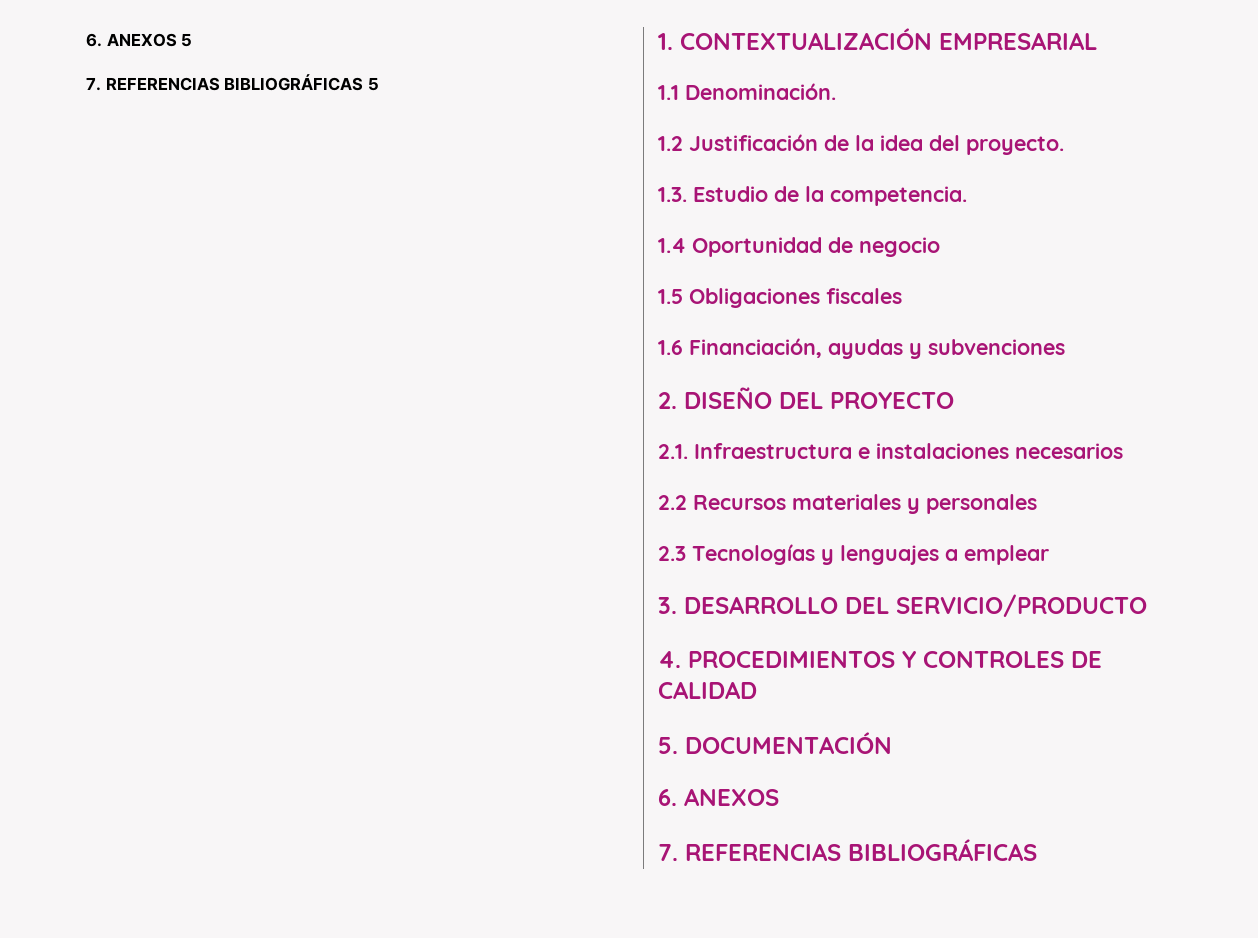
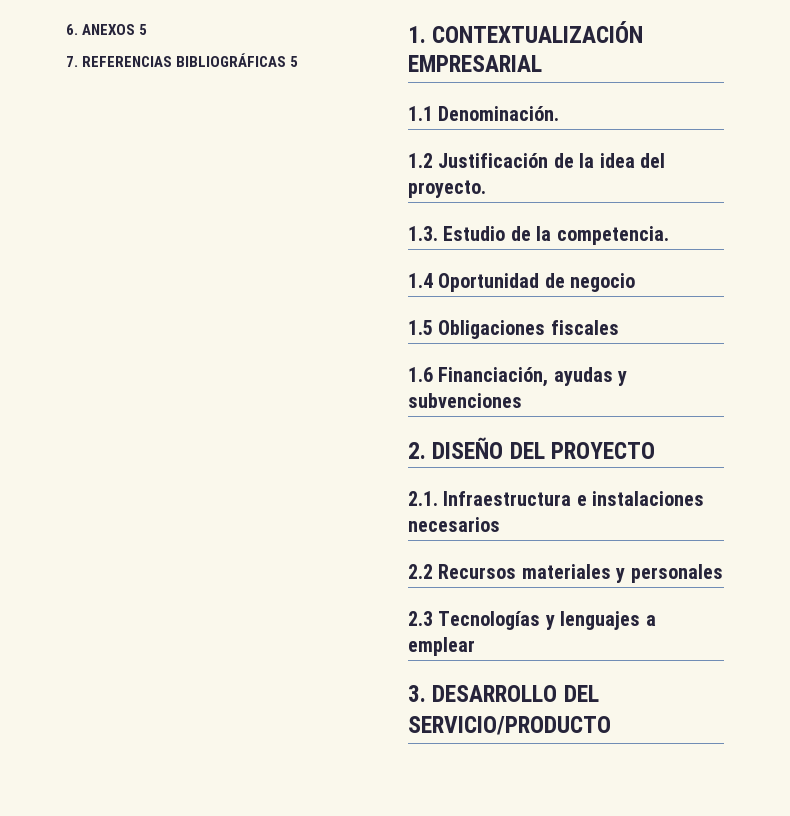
[658,651,1102,668] [658,681,757,699] [658,732,892,754] [658,788,779,806] [658,839,1037,861] // 4. PROCEDIMIENTOS Y CONTROLES DE CALIDAD // 5. DOCUMENTACIÓN // 6. ANEXOS // 7. REFERENCIAS BIBLIOGRÁFICAS -> (611, 725) none

